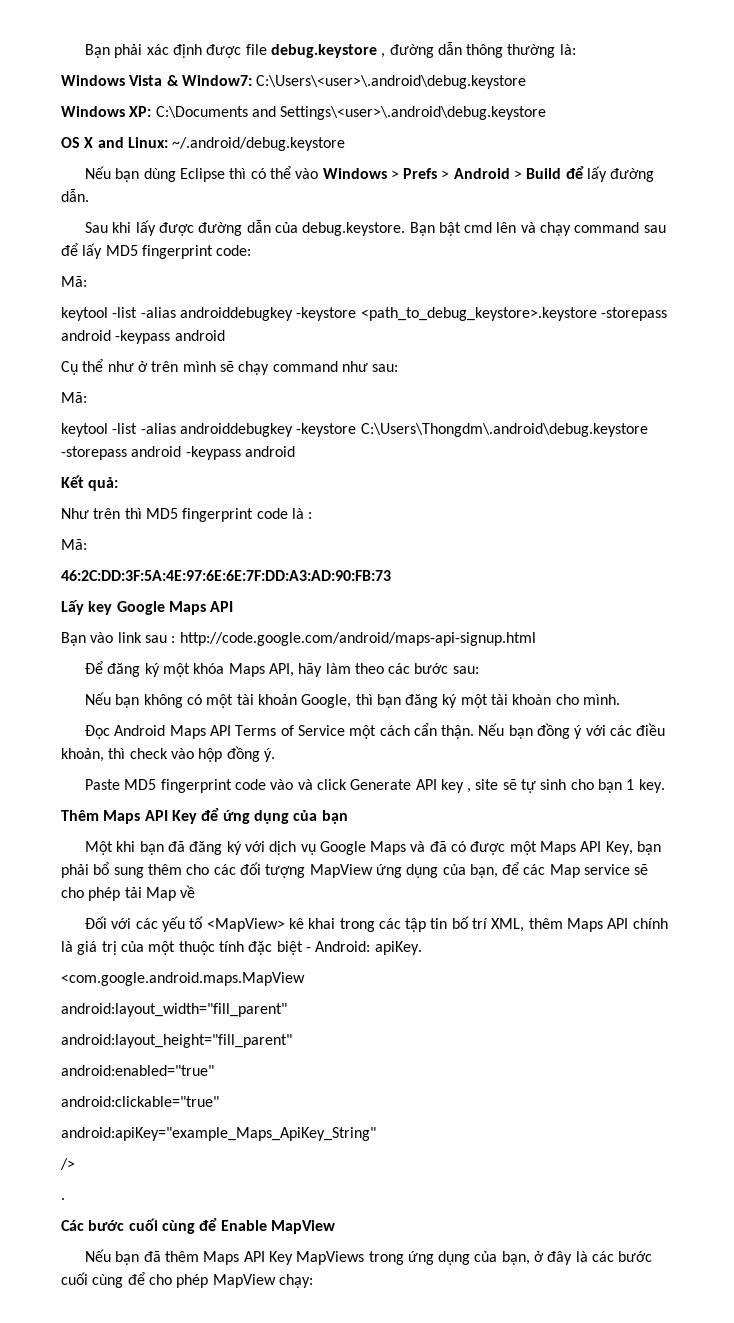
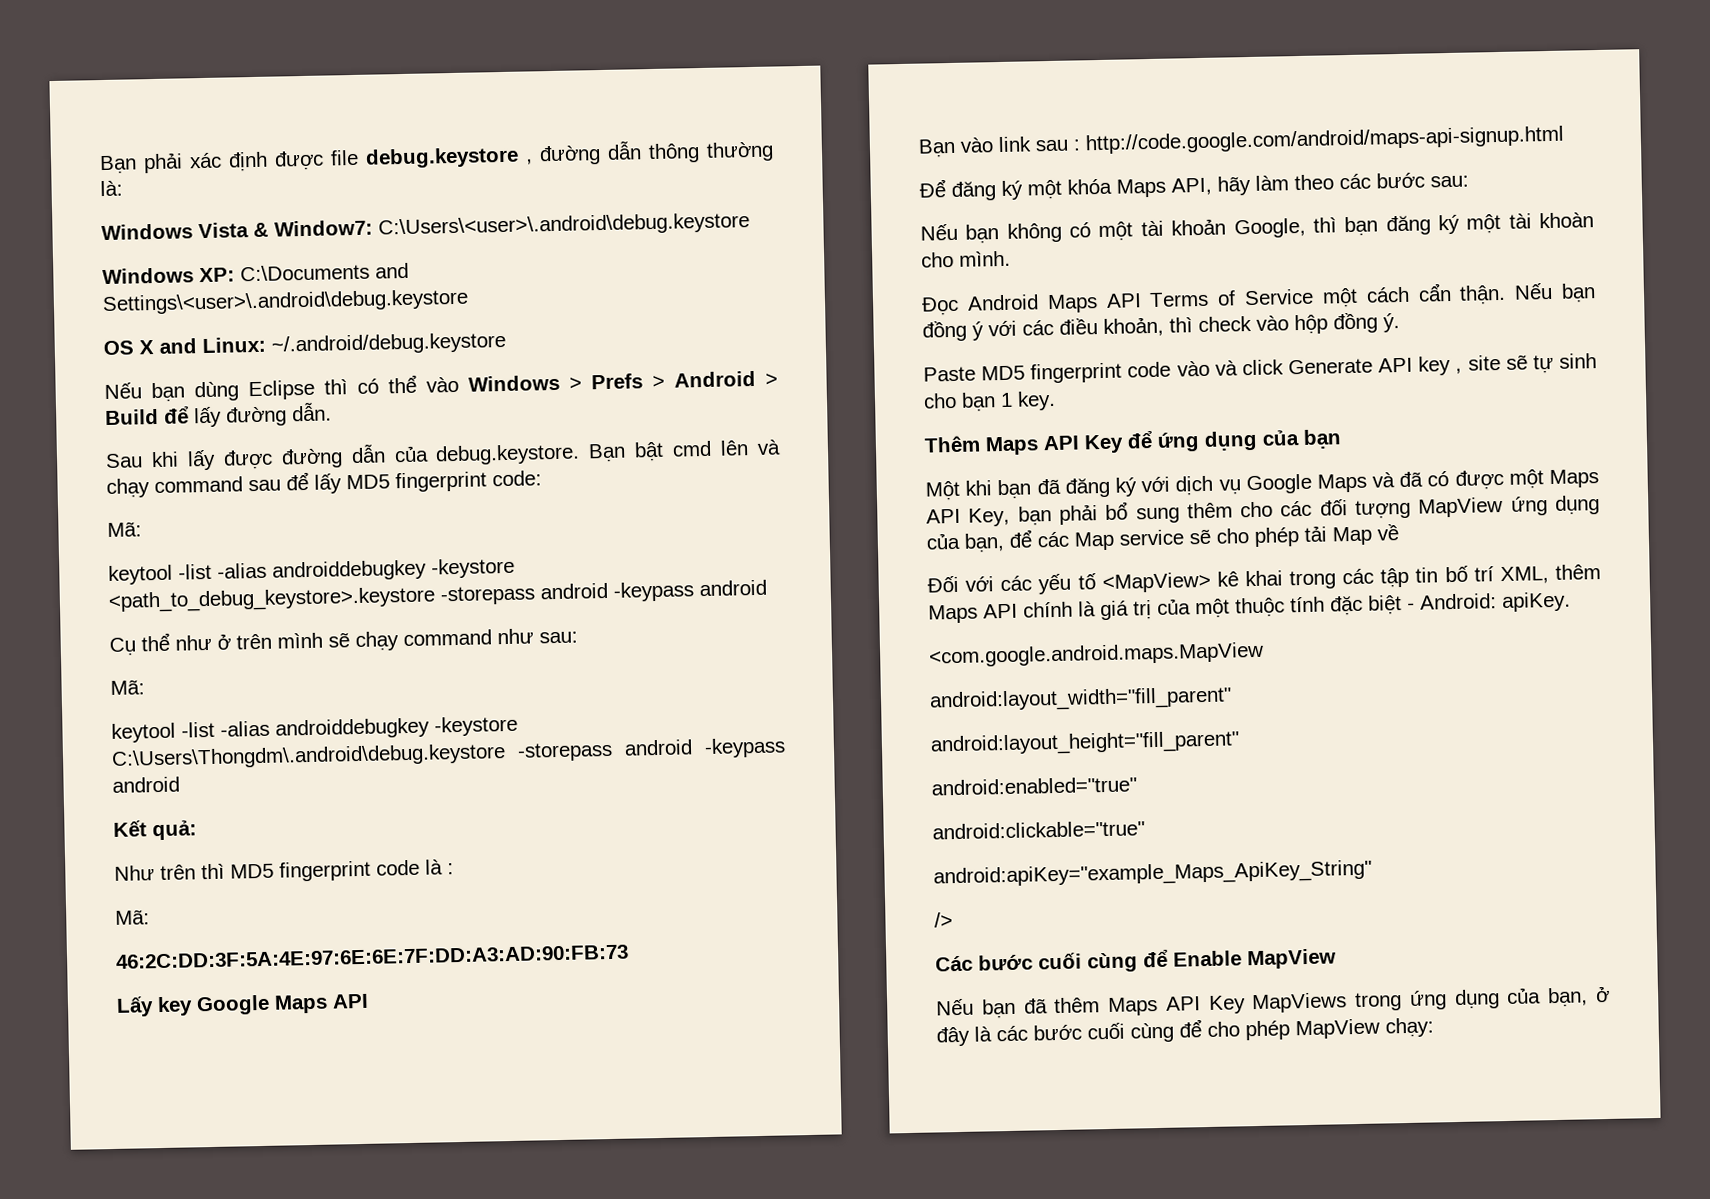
[61,1198,65,1200] // . -> (953, 920) none

